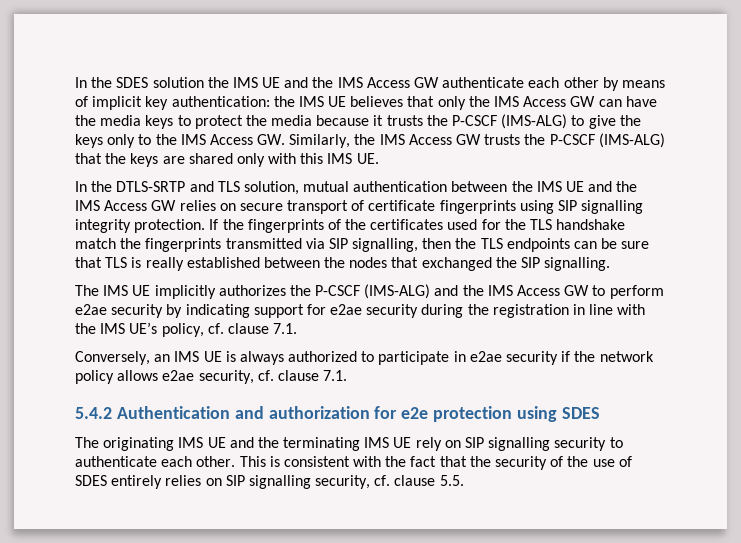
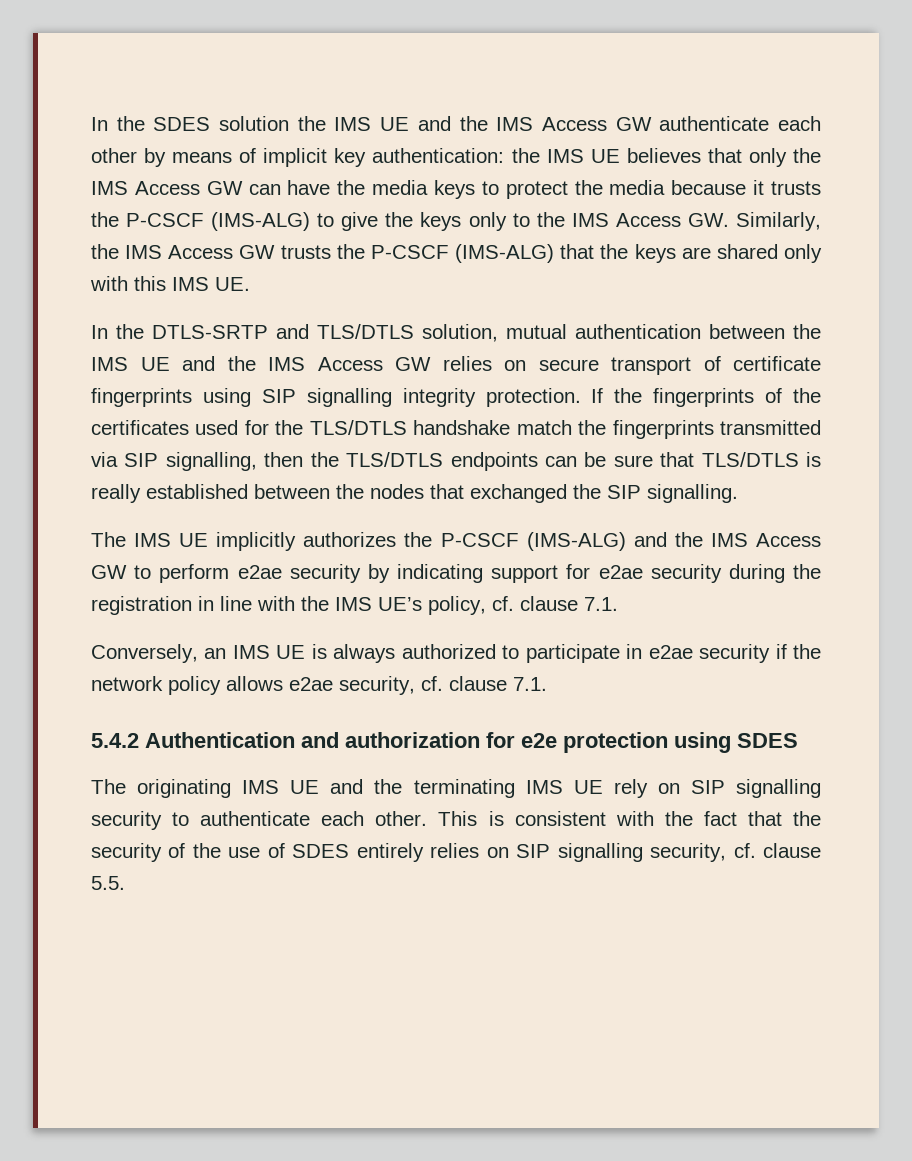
[217,181,240,192] TLS -> [317,324,414,339] TLS/DTLS
[530,219,553,230] TLS -> [309,420,407,435] TLS/DTLS
[480,238,503,249] TLS -> [346,452,444,467] TLS/DTLS
[105,257,128,268] TLS -> [701,452,799,467] TLS/DTLS

